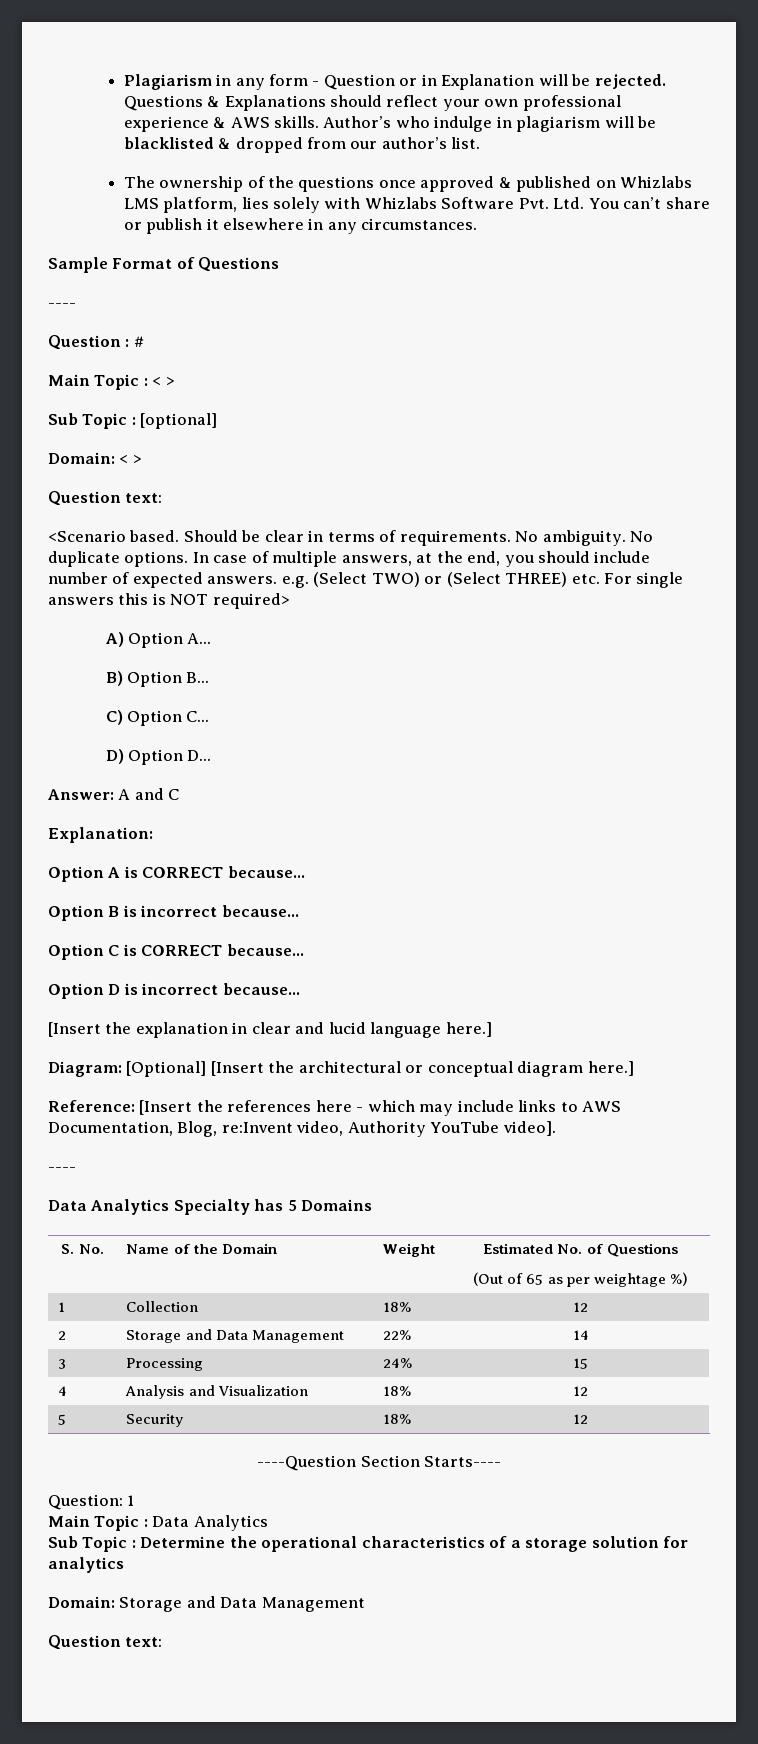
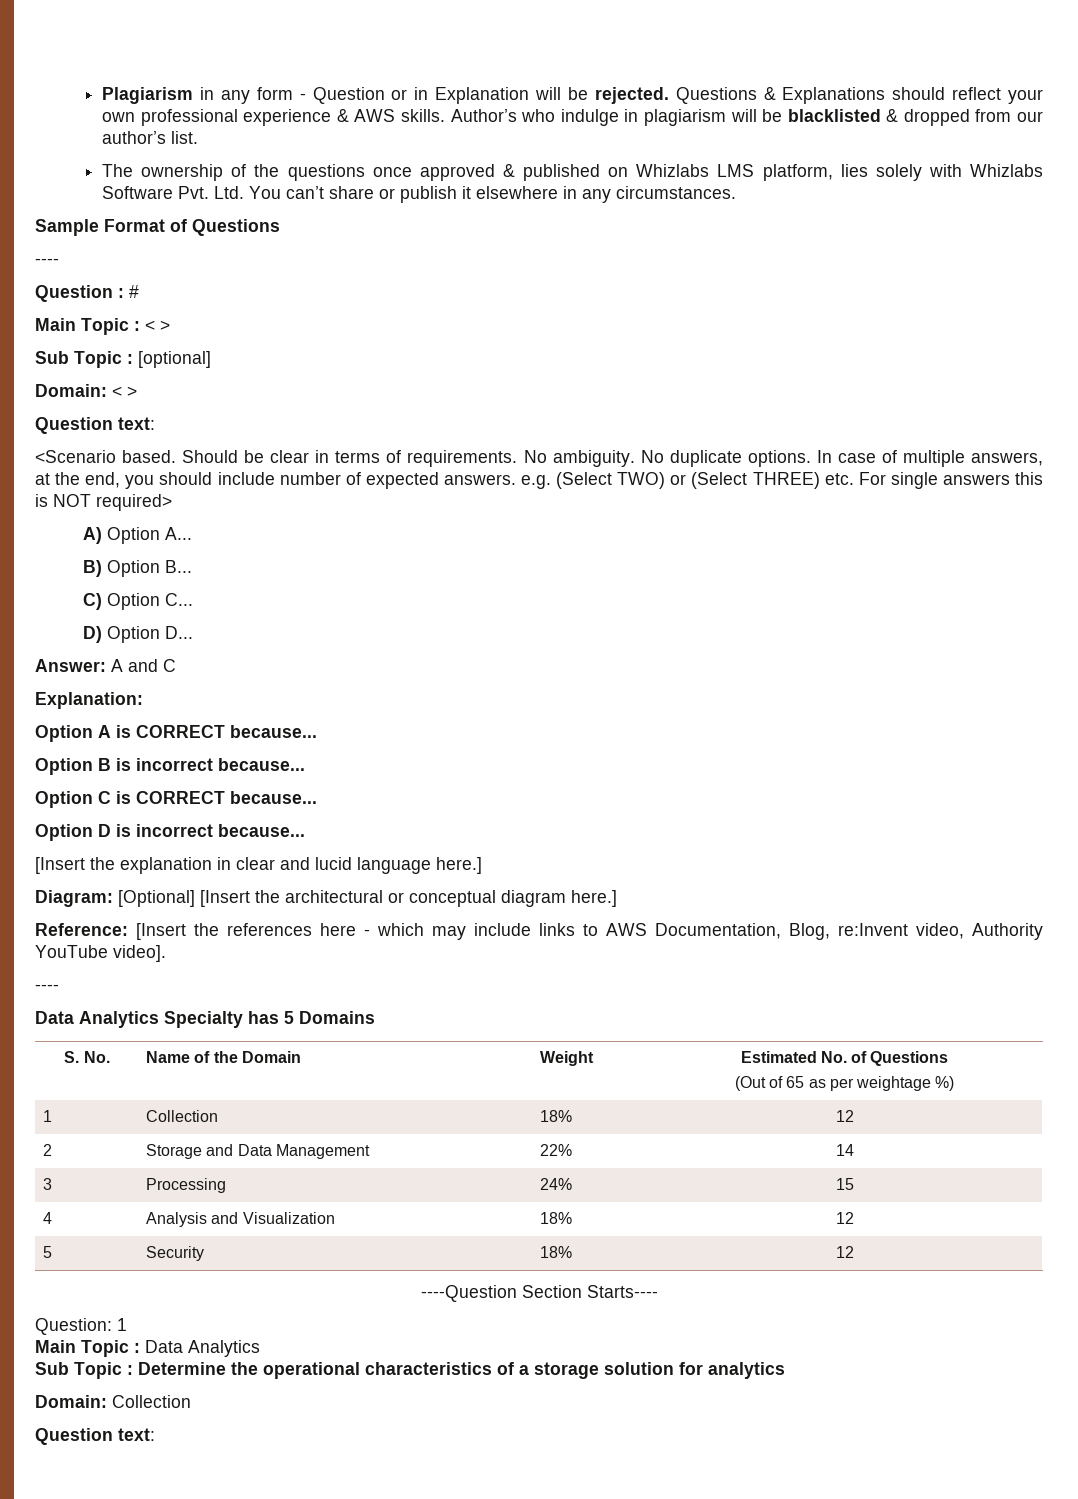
[119,1596,365,1612] Storage and Data Management -> [112,1395,191,1408] Collection

